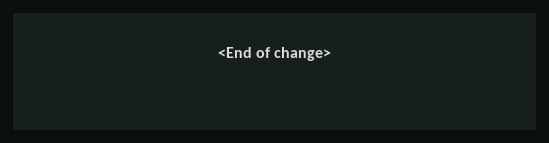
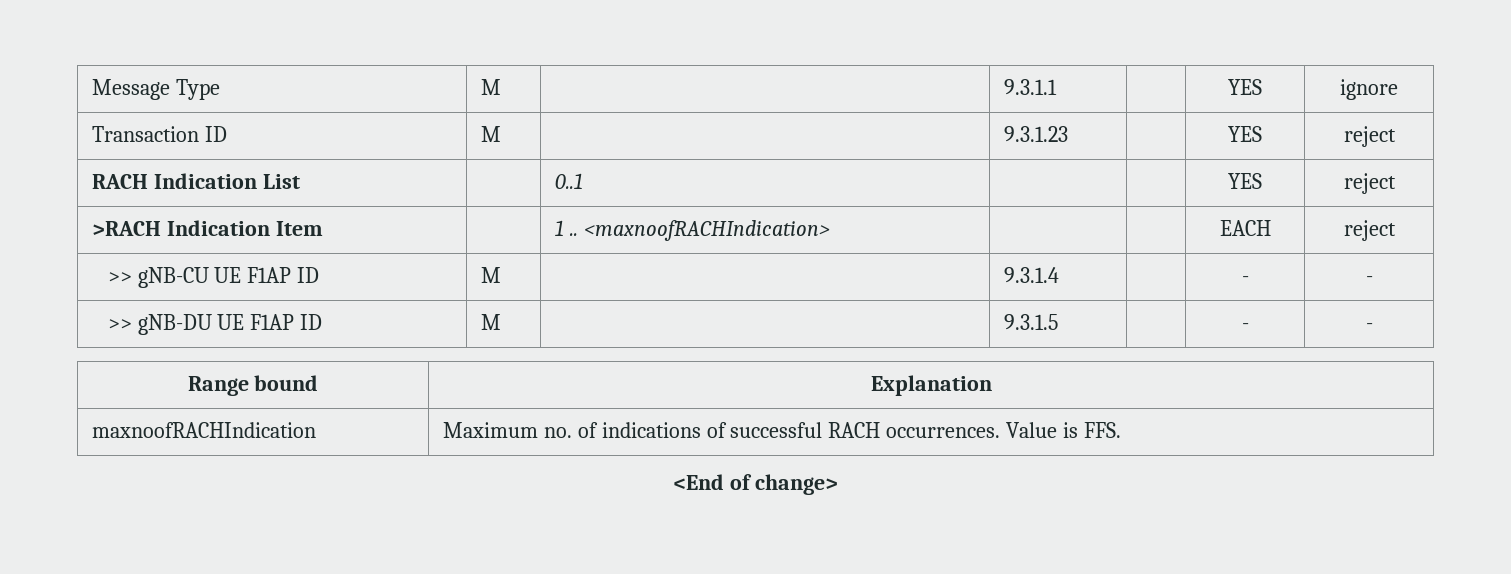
(217, 52) none -> [91,79,220,100] [480,79,501,95] [1003,79,1057,95] [1228,79,1262,95] [1340,79,1398,100] [91,126,227,142] [480,126,501,142] [1003,126,1068,142] [1228,126,1262,142] [1343,126,1396,147] [91,173,300,189] [554,173,583,189] [1228,173,1262,189] [1343,173,1396,194] [91,220,323,236] [554,220,830,241] [1219,220,1271,236] [1343,220,1396,241] [107,267,320,288] [480,267,501,283] [1003,267,1059,283] [1241,276,1249,283] [1365,276,1373,283] [107,314,323,335] [480,314,501,330] [1003,314,1058,330] [1241,323,1249,330] [1365,323,1373,330] [187,375,319,396] [870,375,992,396] [91,422,316,438] [442,422,1122,438] Message Type | M | | 9.3.1.1 | | YES | ignore // Transaction ID | M | | 9.3.1.23 | | YES | reject // RACH Indication List | | 0..1 | | | YES | reject // >RACH Indication Item | | 1 .. <maxnoofRACHIndication> | | | EACH | reject // >> gNB-CU UE F1AP ID | M | | 9.3.1.4 | | - | - // >> gNB-DU UE F1AP ID | M | | 9.3.1.5 | | - | - // Range bound | Explanation // maxnoofRACHIndication | Maximum no. of indications of successful RACH occurrences. Value is FFS. //

